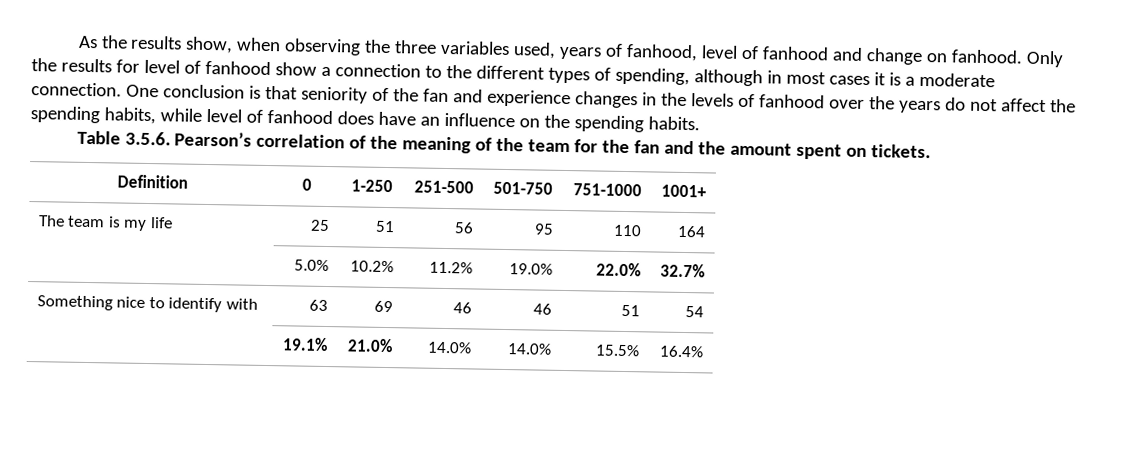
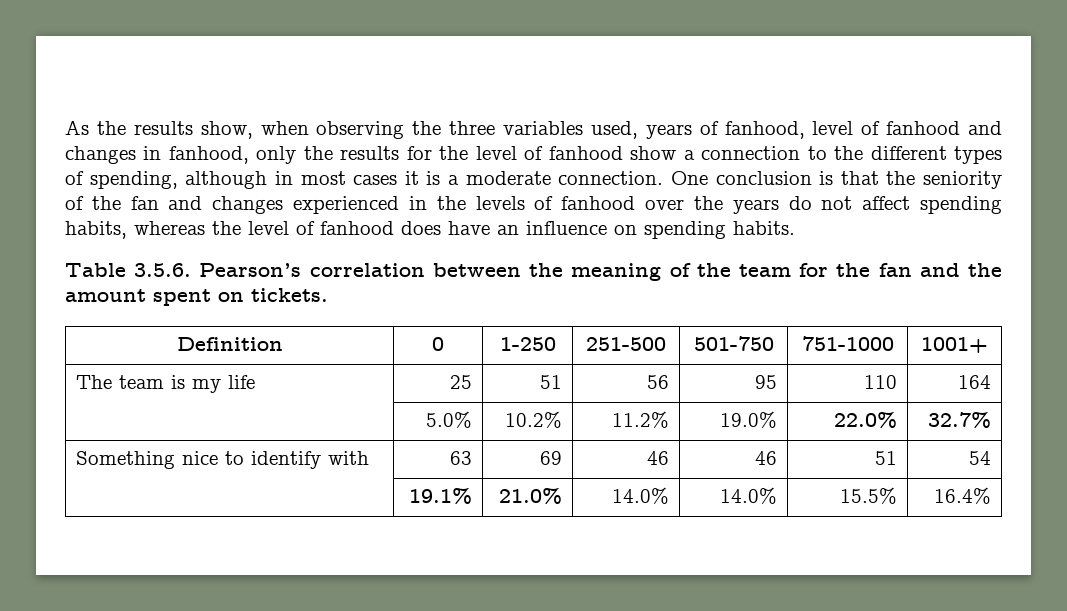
[866,48,1065,68] change on fanhood. Only -> [65,146,297,164] changes in fanhood, only
(140, 66) none -> [439,146,469,160] the
(298, 92) none -> [886,171,916,185] the
[486,89,638,109] experience changes -> [212,196,400,214] changes experienced
[1049,99,1076,113] the -> (911, 203) none
[159,108,202,122] while -> [134,221,241,235] whereas the
[543,114,570,129] the -> (637, 230) none
[349,135,367,149] of -> [432,263,521,277] between

